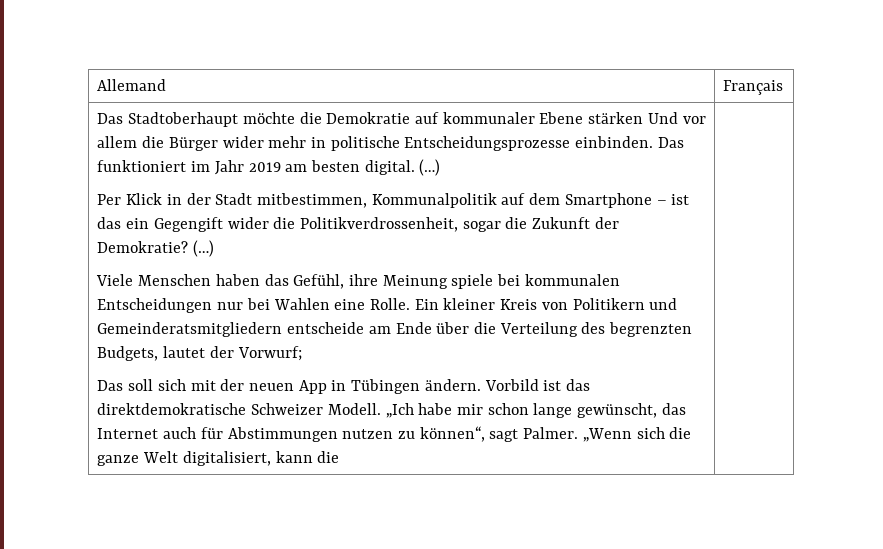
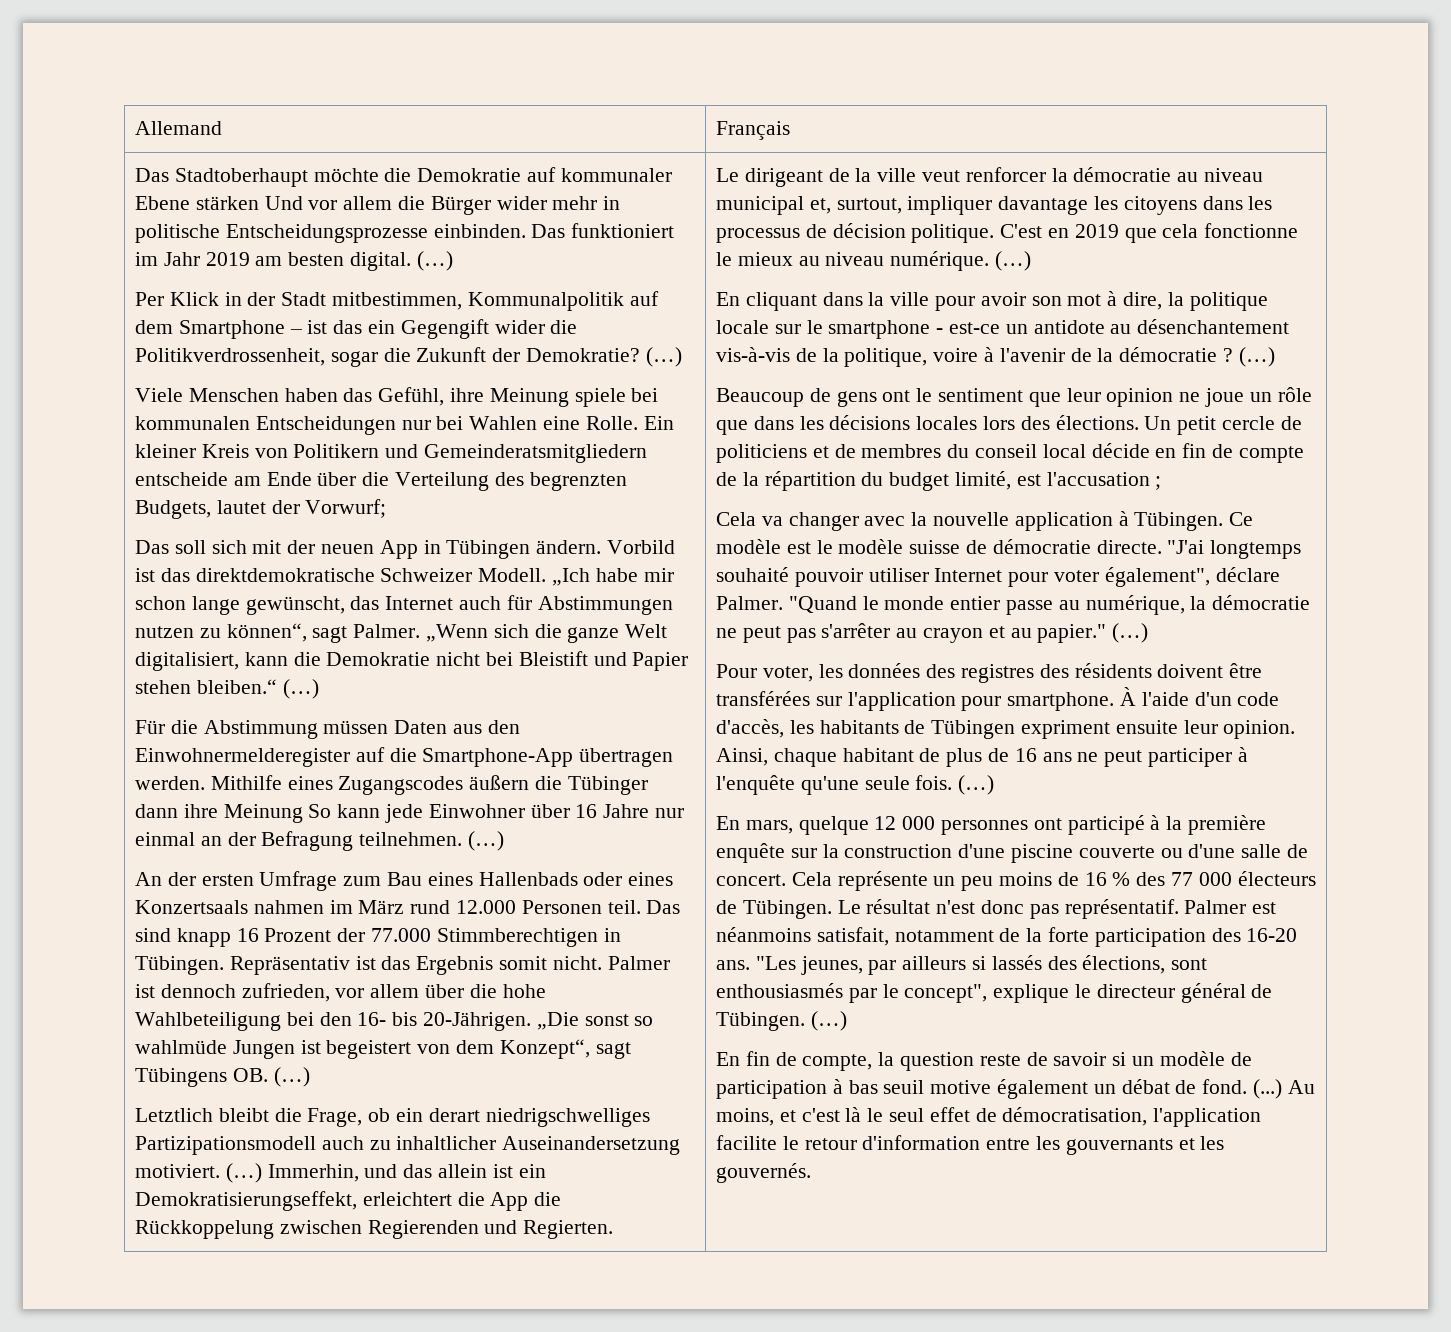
(340, 457) | -> [326,651,689,671] [134,679,319,699] [134,720,520,739] [134,747,674,767] [134,775,648,795] [134,804,684,823] [134,831,504,851] [134,871,674,891] [134,900,681,914] [134,928,621,947] [134,956,670,975] [134,983,546,1002] [134,1012,654,1031] [134,1039,631,1059] [134,1067,310,1087] [134,1108,650,1127] [134,1136,681,1155] [134,1163,546,1183] [134,1191,562,1211] [134,1220,614,1239] [715,167,1263,187] [715,196,1273,215] [715,223,1299,243] [715,251,1031,271] [715,291,1268,311] [715,319,1290,339] [715,347,1275,367] [715,387,1312,407] [715,415,1302,435] [715,443,1304,463] [715,471,1162,491] [715,511,1254,531] [715,539,1302,559] [715,567,1280,587] [715,595,1311,615] [715,623,1149,643] [715,663,1263,683] [715,687,1280,711] [715,719,1296,739] [715,747,1248,767] [715,775,995,795] [715,815,1266,835] [715,843,1308,863] [715,871,1316,891] [715,899,1277,919] [715,927,1298,947] [715,955,1208,975] [715,983,1273,1003] [715,1011,847,1031] [715,1051,1252,1071] [715,1079,1315,1099] [715,1107,1262,1127] [715,1135,1225,1155] [715,1163,811,1183] Demokratie nicht bei Bleistift und Papier stehen bleiben.“ (…) // Für die Abstimmung müssen Daten aus den Einwohnermelderegister auf die Smartphone-App übertragen werden. Mithilfe eines Zugangscodes äußern die Tübinger dann ihre Meinung So kann jede Einwohner über 16 Jahre nur einmal an der Befragung teilnehmen. (…) // An der ersten Umfrage zum Bau eines Hallenbads oder eines Konzertsaals nahmen im März rund 12.000 Personen teil. Das sind knapp 16 Prozent der 77.000 Stimmberechtigen in Tübingen. Repräsentativ ist das Ergebnis somit nicht. Palmer ist dennoch zufrieden, vor allem über die hohe Wahlbeteiligung bei den 16- bis 20-Jährigen. „Die sonst so wahlmüde Jungen ist begeistert von dem Konzept“, sagt Tübingens OB. (…) // Letztlich bleibt die Frage, ob ein derart niedrigschwelliges Partizipationsmodell auch zu inhaltlicher Auseinandersetzung motiviert. (…) Immerhin, und das allein ist ein Demokratisierungseffekt, erleichtert die App die Rückkoppelung zwischen Regierenden und Regierten. | Le dirigeant de la ville veut renforcer la démocratie au niveau municipal et, surtout, impliquer davantage les citoyens dans les processus de décision politique. C'est en 2019 que cela fonctionne le mieux au niveau numérique. (…) // En cliquant dans la ville pour avoir son mot à dire, la politique locale sur le smartphone - est-ce un antidote au désenchantement vis-à-vis de la politique, voire à l'avenir de la démocratie ? (…) // Beaucoup de gens ont le sentiment que leur opinion ne joue un rôle que dans les décisions locales lors des élections. Un petit cercle de politiciens et de membres du conseil local décide en fin de compte de la répartition du budget limité, est l'accusation ; // Cela va changer avec la nouvelle application à Tübingen. Ce modèle est le modèle suisse de démocratie directe. "J'ai longtemps souhaité pouvoir utiliser Internet pour voter également", déclare Palmer. "Quand le monde entier passe au numérique, la démocratie ne peut pas s'arrêter au crayon et au papier." (…) // Pour voter, les données des registres des résidents doivent être transférées sur l'application pour smartphone. À l'aide d'un code d'accès, les habitants de Tübingen expriment ensuite leur opinion. Ainsi, chaque habitant de plus de 16 ans ne peut participer à l'enquête qu'une seule fois. (…) // En mars, quelque 12 000 personnes ont participé à la première enquête sur la construction d'une piscine couverte ou d'une salle de concert. Cela représente un peu moins de 16 % des 77 000 électeurs de Tübingen. Le résultat n'est donc pas représentatif. Palmer est néanmoins satisfait, notamment de la forte participation des 16-20 ans. "Les jeunes, par ailleurs si lassés des élections, sont enthousiasmés par le concept", explique le directeur général de Tübingen. (…) // En fin de compte, la question reste de savoir si un modèle de participation à bas seuil motive également un débat de fond. (...) Au moins, et c'est là le seul effet de démocratisation, l'application facilite le retour d'information entre les gouvernants et les gouvernés.

